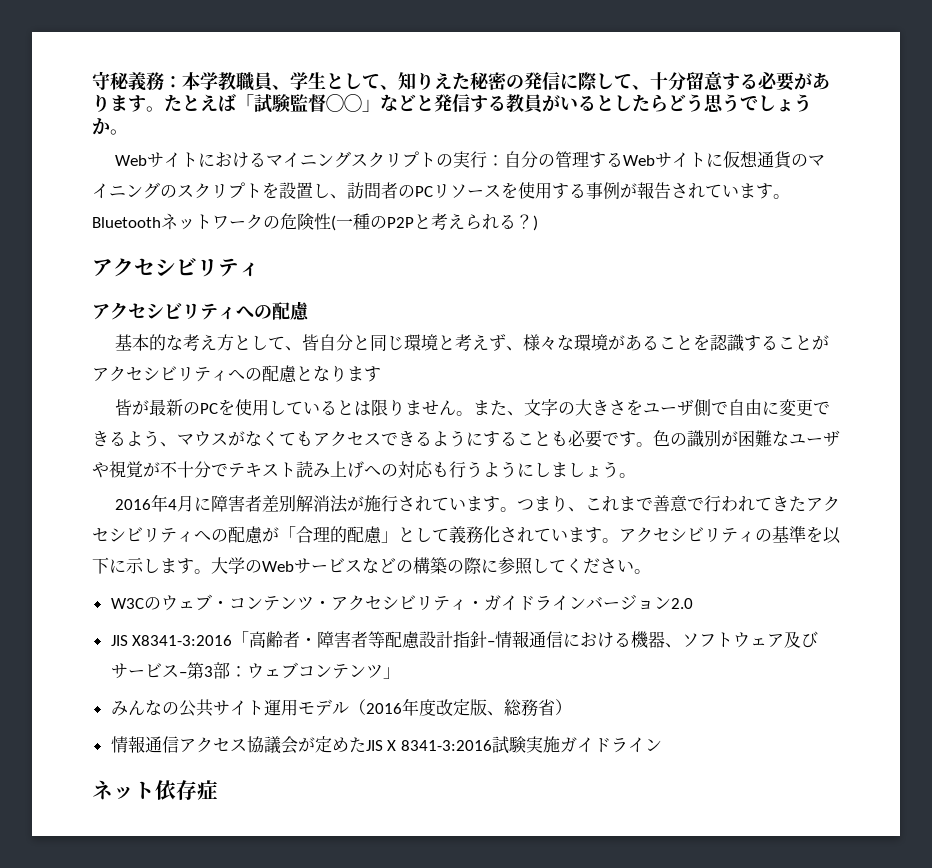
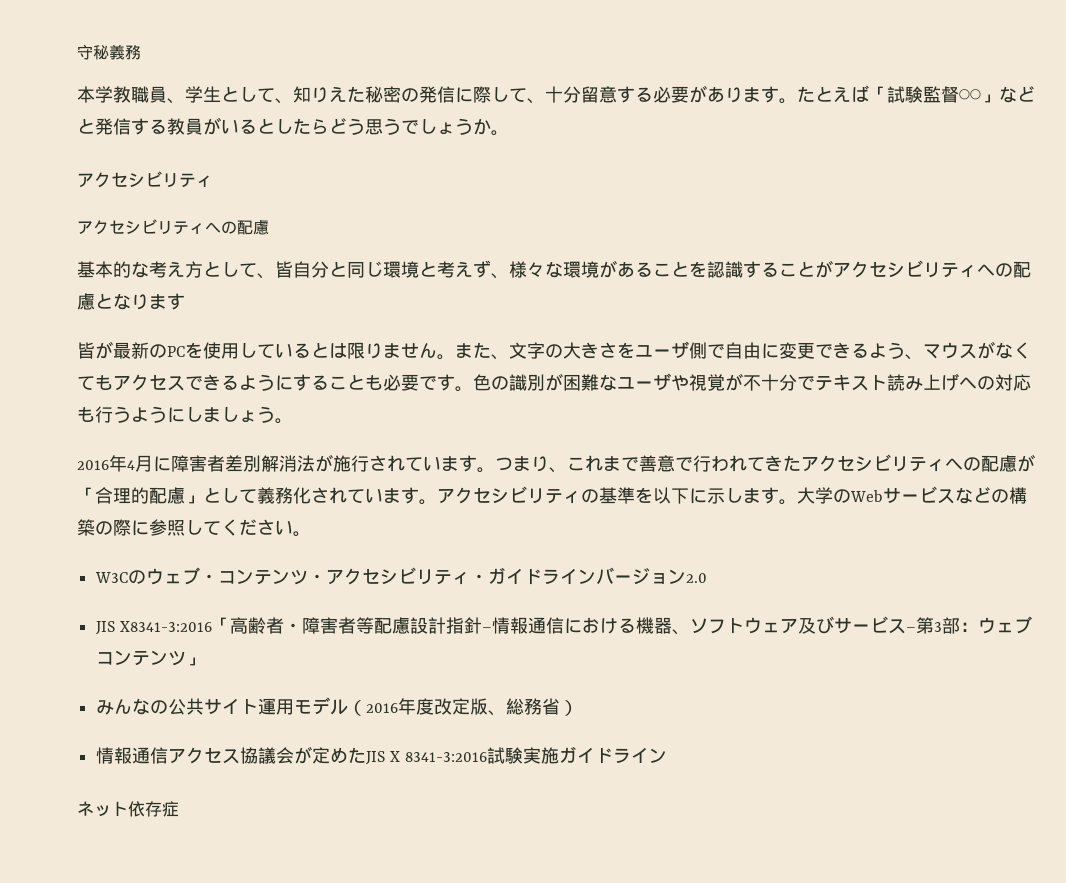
[164,76,182,88] ： -> (141, 52) //
[114,151,825,169] [92,182,790,199] [92,213,538,231] // Webサイトにおけるマイニングスクリプトの実行：自分の管理するWebサイトに仮想通貨のマイニングのスクリプトを設置し、訪問者のPCリソースを使用する事例が報告されています。Bluetoothネットワークの危険性(一種のP2Pと考えられる？) -> (509, 133) none

